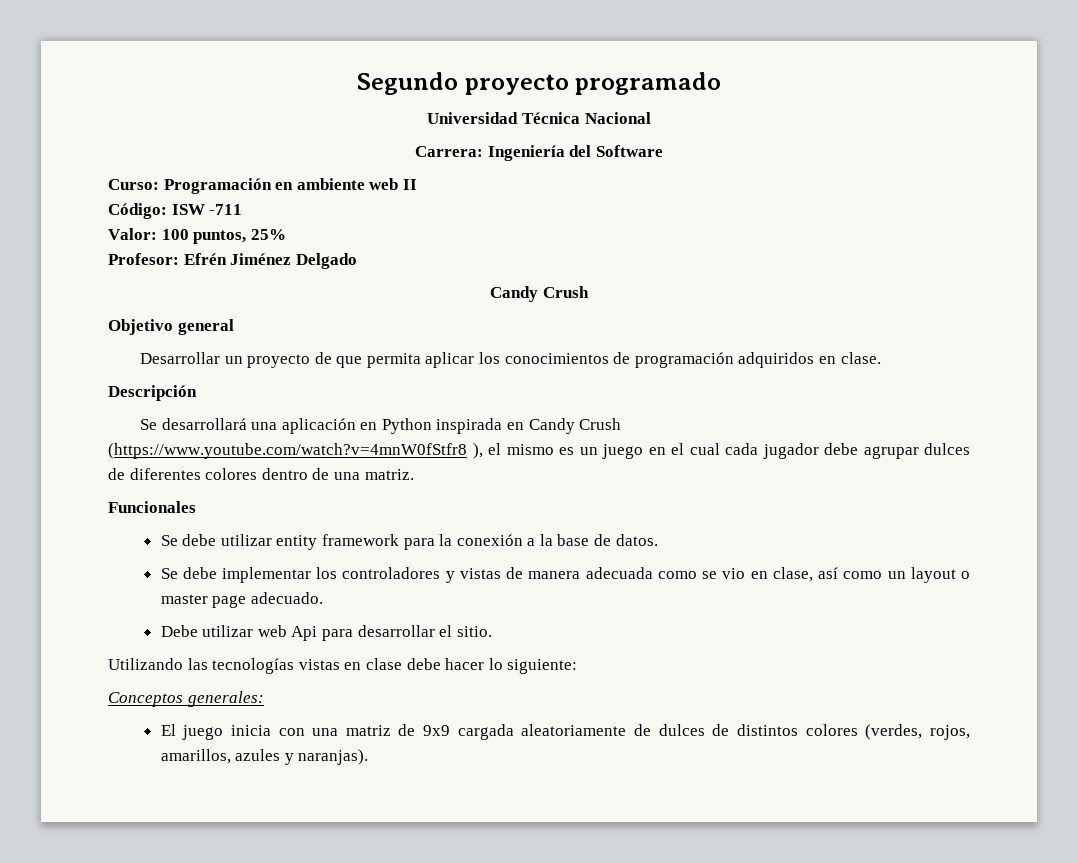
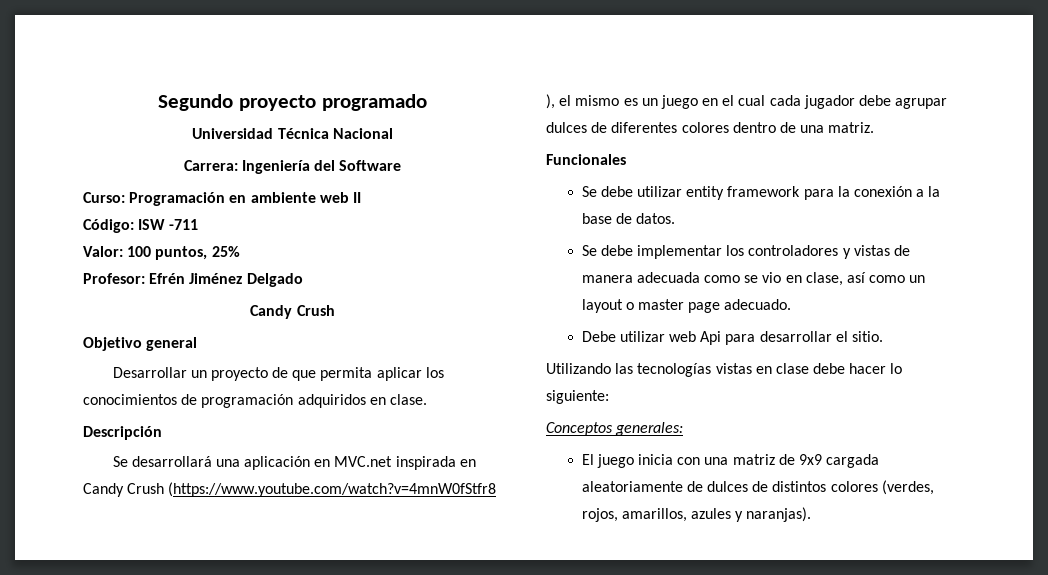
[381,418,432,434] Python -> [334,456,393,467] MVC.net

